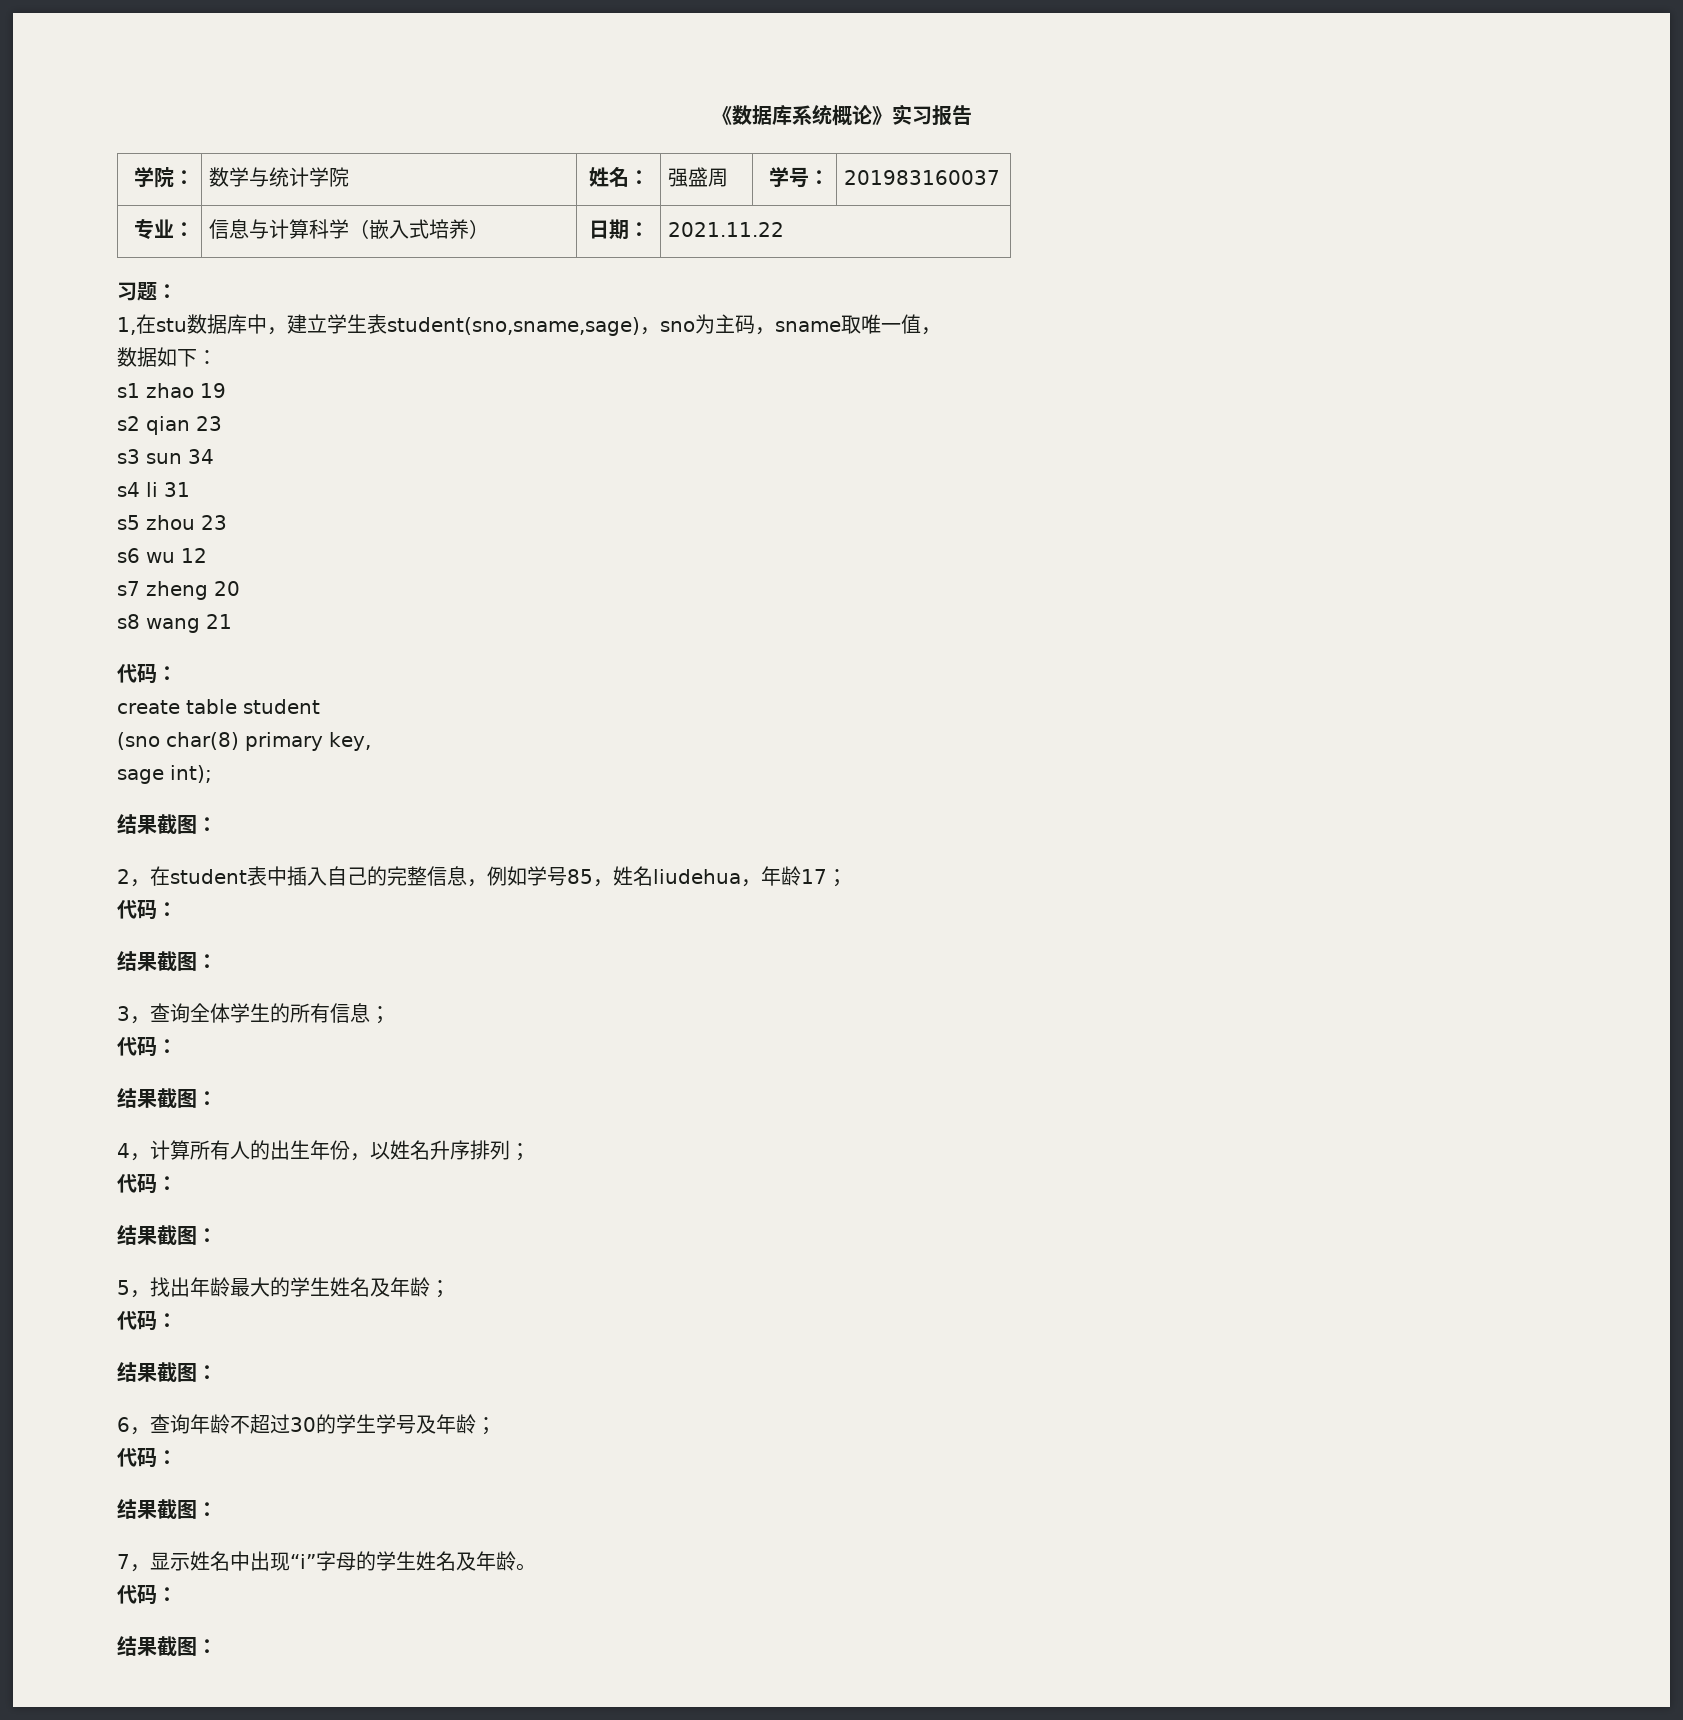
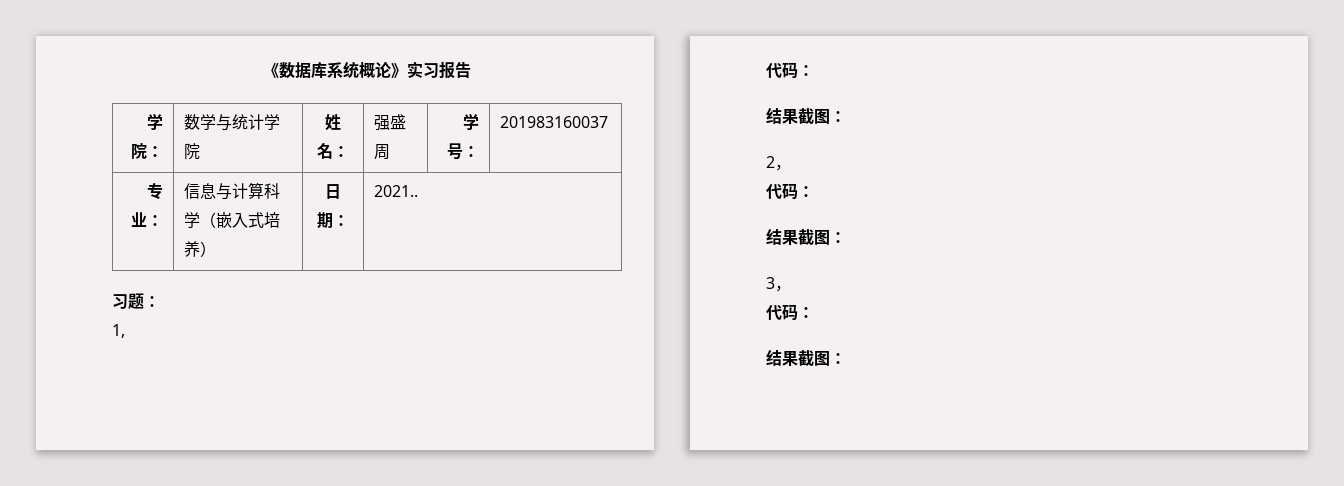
[668,222,785,237] 2021.11.22 -> [374,185,419,197] 2021..
[136,314,941,336] [117,347,217,367] [117,383,226,398] [117,416,222,435] [117,449,214,464] [117,482,190,497] [117,515,227,530] [117,548,207,563] [117,581,240,600] [117,614,232,633] [117,663,177,684] [117,699,320,714] [117,732,371,751] [117,765,212,784] [117,814,217,834] [117,866,847,887] 在stu数据库中，建立学生表student(sno,sname,sage)，sno为主码，sname取唯一值， // 数据如下： // s1 zhao 19 // s2 qian 23 // s3 sun 34 // s4 li 31 // s5 zhou 23 // s6 wu 12 // s7 zheng 20 // s8 wang 21 // 代码： // create table student // (sno char(8) primary key, // sage int); // 结果截图： // 2，在student表中插入自己的完整信息，例如学号85，姓名liudehua，年龄17； -> [766,62,814,79] [766,108,846,124] [766,156,791,171] // 代码： // 结果截图： // 2，
[150,1003,390,1024] [117,1036,177,1057] [117,1088,217,1108] [117,1140,530,1161] [117,1173,177,1194] [117,1225,217,1245] [117,1277,450,1298] [117,1310,177,1331] [117,1362,217,1382] [117,1414,496,1435] [117,1447,177,1468] [117,1499,217,1519] [117,1551,536,1572] 查询全体学生的所有信息； // 代码： // 结果截图： // 4，计算所有人的出生年份，以姓名升序排列； // 代码： // 结果截图： // 5，找出年龄最大的学生姓名及年龄； // 代码： // 结果截图： // 6，查询年龄不超过30的学生学号及年龄； // 代码： // 结果截图： // 7，显示姓名中出现“i”字母的学生姓名及年龄。 -> (791, 288) none

